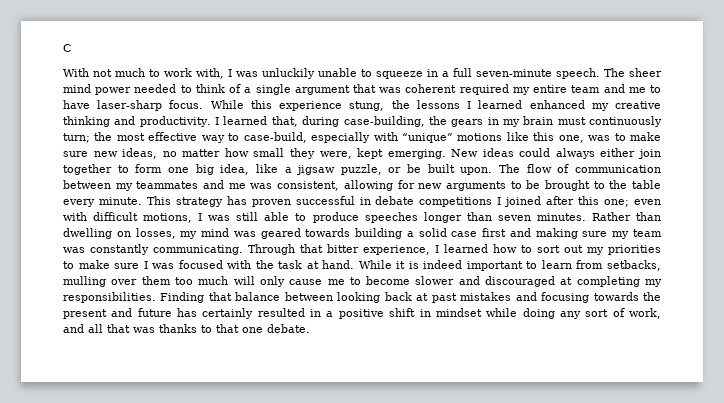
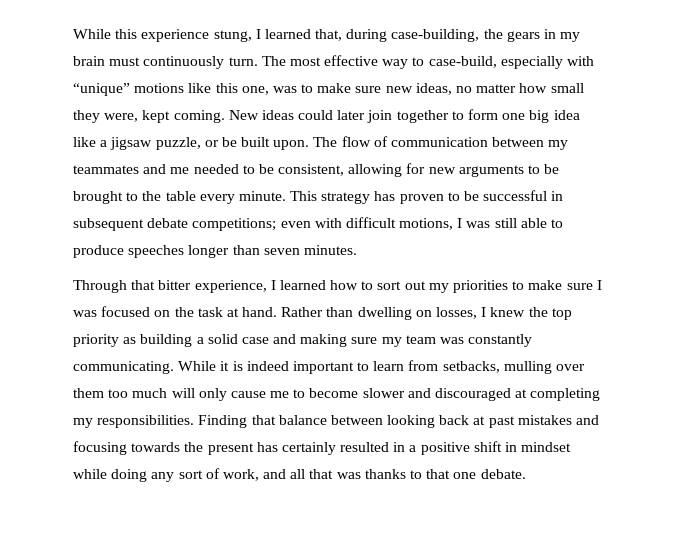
[63,44,71,52] [63,68,662,79] [63,84,661,95] [63,100,661,111] [63,116,211,127] C // With not much to work with, I was unluckily unable to squeeze in a full seven-minute speech. The sheer mind power needed to think of a single argument that was coherent required my entire team and me to have laser-sharp focus. While this experience stung, the lessons I learned enhanced my creative thinking and productivity. -> [73,29,252,42] While this experience stung,
[63,132,113,143] turn; the -> [228,56,286,66] turn. The
[387,149,446,159] emerging. -> [173,110,225,123] coming.
[555,148,636,159] always either -> [337,110,366,120] later
[220,164,250,175] idea, -> [553,110,580,120] idea
[250,183,273,189] was -> [193,164,274,174] needed to be
[295,196,630,207] successful in debate competitions I joined after this one; -> [447,190,564,201] [73,218,277,231] to be successful in subsequent debate competitions;
[591,212,661,221] [63,228,662,239] [63,244,243,255] Rather than dwelling on losses, my mind was geared towards building a solid case first and making sure my team was constantly communicating. -> (357, 250) //
[227,260,252,269] with -> [154,310,171,317] on
(355, 264) none -> [281,307,572,320] [73,334,533,347] [73,361,174,374] Rather than dwelling on losses, I knew the top priority as building a solid case and making sure my team was constantly communicating.
[111,308,172,317] and future -> (254, 449) none

